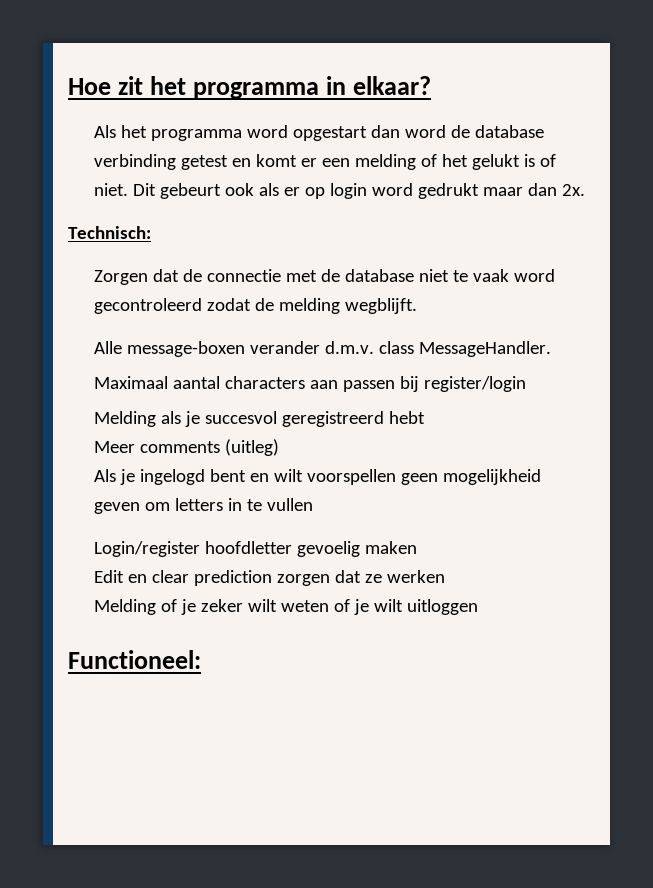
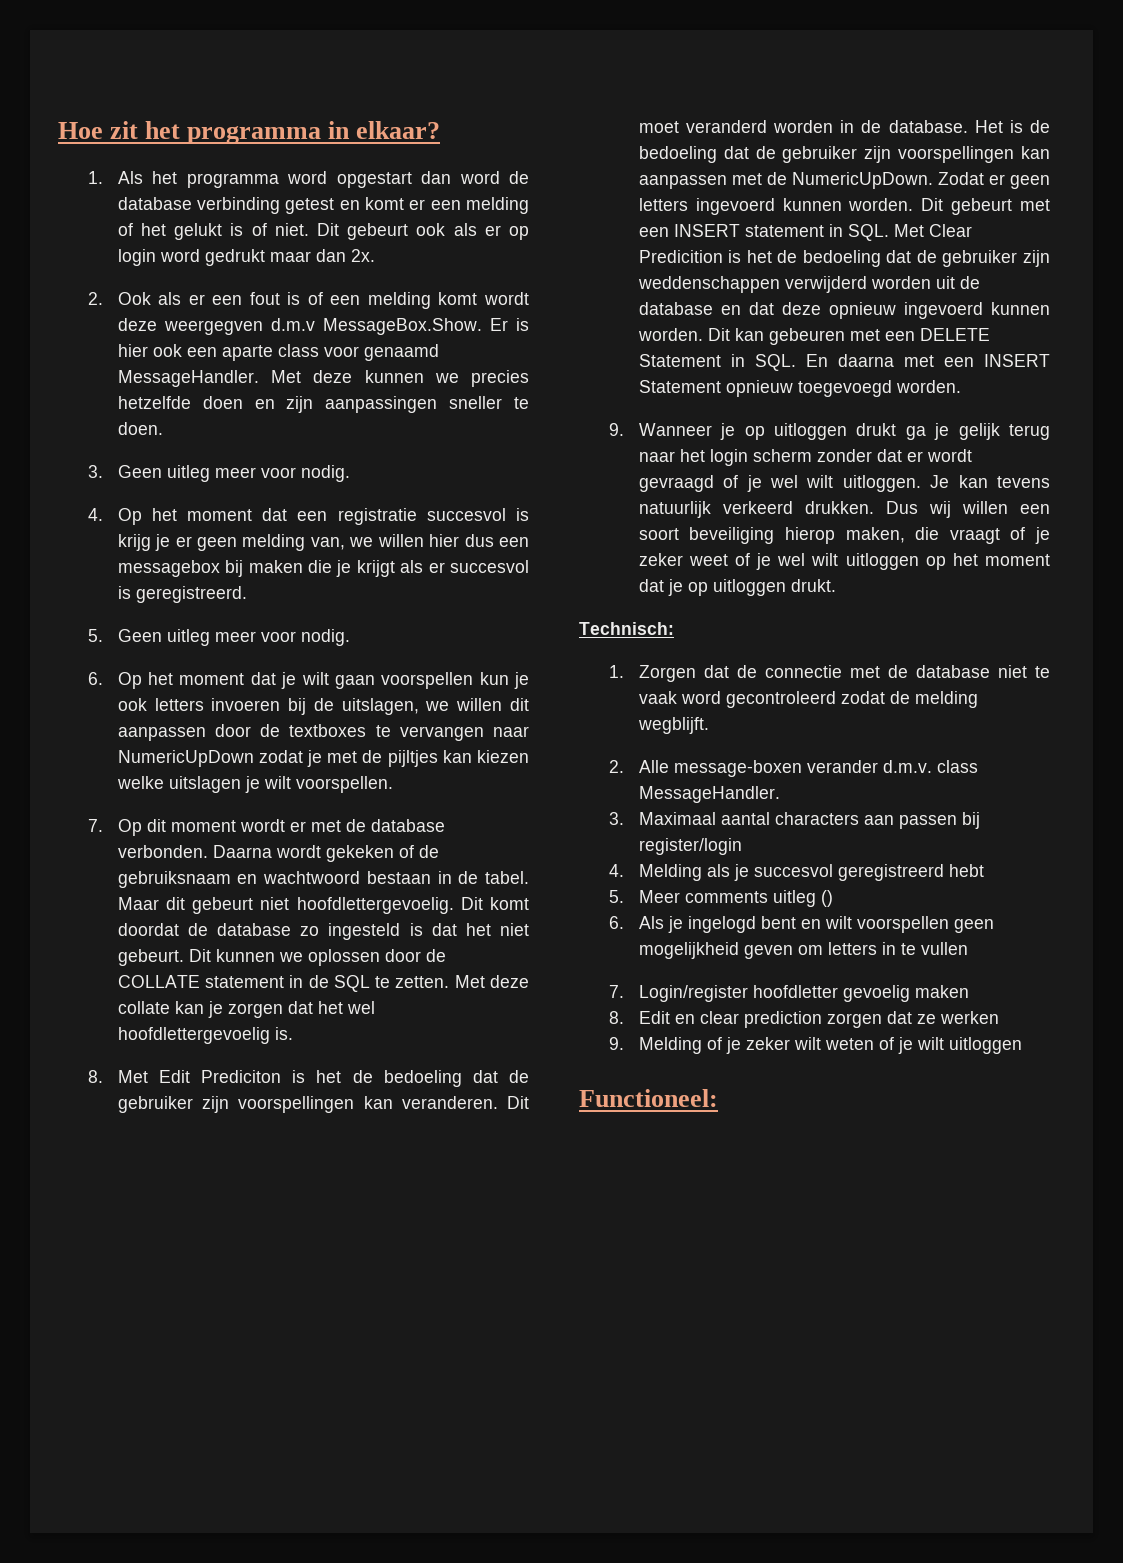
(432, 85) none -> [87,171,103,184] 1.
(585, 190) none -> [87,292,529,309] [117,318,529,335] [117,344,439,361] [117,370,529,387] [117,396,529,413] [117,422,163,435] [87,465,350,482] [87,508,529,525] [117,534,530,551] [117,560,529,577] [117,586,247,603] [87,629,350,646] [87,672,529,689] [117,698,529,715] [117,724,529,741] [117,750,529,767] [116,776,393,793] [87,819,445,836] [117,845,439,862] [117,871,529,888] [117,897,529,914] [117,923,529,940] [117,949,446,966] [117,975,529,992] [117,1001,375,1018] [117,1027,293,1044] [87,1070,529,1087] [117,1096,529,1113] [638,120,1050,133] [638,146,1050,163] [638,172,1050,189] [638,198,1050,215] [638,224,972,241] [638,250,1050,267] [637,276,980,293] [638,302,1050,319] [637,328,990,345] [638,354,1050,371] [638,380,961,397] [608,423,1050,440] [638,449,972,466] [638,475,1050,492] [638,501,1050,518] [638,527,1050,544] [638,553,1050,570] [638,579,836,596] // 2. Ook als er een fout is of een melding komt wordt deze weergegven d.m.v MessageBox.Show. Er is hier ook een aparte class voor genaamd MessageHandler. Met deze kunnen we precies hetzelfde doen en zijn aanpassingen sneller te doen. // 3. Geen uitleg meer voor nodig. // 4. Op het moment dat een registratie succesvol is krijg je er geen melding van, we willen hier dus een messagebox bij maken die je krijgt als er succesvol is geregistreerd. // 5. Geen uitleg meer voor nodig. // 6. Op het moment dat je wilt gaan voorspellen kun je ook letters invoeren bij de uitslagen, we willen dit aanpassen door de textboxes te vervangen naar NumericUpDown zodat je met de pijltjes kan kiezen welke uitslagen je wilt voorspellen. // 7. Op dit moment wordt er met de database verbonden. Daarna wordt gekeken of de gebruiksnaam en wachtwoord bestaan in de tabel. Maar dit gebeurt niet hoofdlettergevoelig. Dit komt doordat de database zo ingesteld is dat het niet gebeurt. Dit kunnen we oplossen door de COLLATE statement in de SQL te zetten. Met deze collate kan je zorgen dat het wel hoofdlettergevoelig is. // 8. Met Edit Prediciton is het de bedoeling dat de gebruiker zijn voorspellingen kan veranderen. Dit moet veranderd worden in de database. Het is de bedoeling dat de gebruiker zijn voorspellingen kan aanpassen met de NumericUpDown. Zodat er geen letters ingevoerd kunnen worden. Dit gebeurt met een INSERT statement in SQL. Met Clear Predicition is het de bedoeling dat de gebruiker zijn weddenschappen verwijderd worden uit de database en dat deze opnieuw ingevoerd kunnen worden. Dit kan gebeuren met een DELETE Statement in SQL. En daarna met een INSERT Statement opnieuw toegevoegd worden. // 9. Wanneer je op uitloggen drukt ga je gelijk terug naar het login scherm zonder dat er wordt gevraagd of je wel wilt uitloggen. Je kan tevens natuurlijk verkeerd drukken. Dus wij willen een soort beveiliging hierop maken, die vraagt of je zeker weet of je wel wilt uitloggen op het moment dat je op uitloggen drukt.
(151, 232) none -> [608,665,624,678] 1.
(417, 306) none -> [608,760,624,773] 2.
(551, 349) none -> [608,812,624,825] 3.
(526, 384) none -> [608,864,624,877] 4.
(425, 417) none -> [608,890,624,903] 5.
[224,439,279,456] (uitleg) // -> [772,890,833,907] [608,916,624,929] uitleg () // 6.
(313, 504) none -> [608,985,624,998] 7.
(417, 547) none -> [608,1011,624,1024] 8.
(445, 576) none -> [608,1037,624,1050] 9.

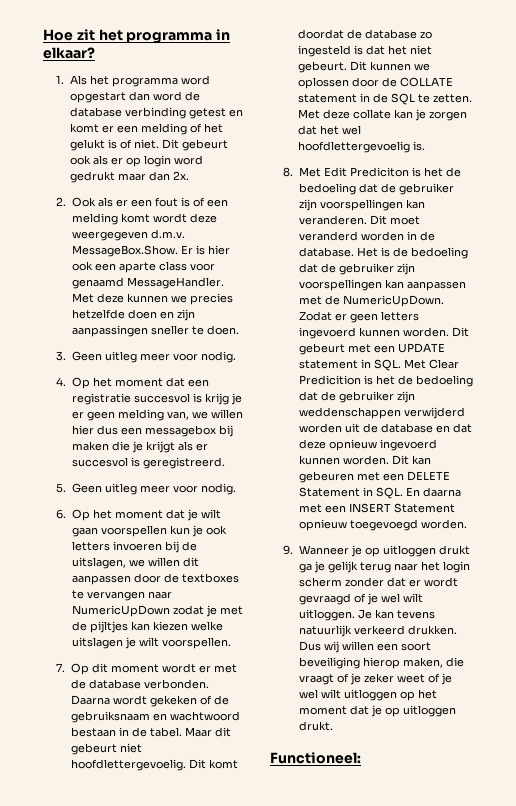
[163,318,315,335] weergegven d.m.v -> [71,229,185,241] weergegeven d.m.v.
[673,224,740,237] INSERT -> [397,343,445,353] UPDATE
[579,622,674,635] [608,665,1050,682] [638,691,978,708] [637,717,709,734] [608,760,978,777] [638,786,780,803] [608,812,980,829] [638,838,742,855] [608,864,984,881] [608,890,833,907] [608,916,994,933] [638,942,968,959] [608,985,969,1002] [608,1011,999,1028] [608,1037,1022,1054] // Technisch: // 1. Zorgen dat de connectie met de database niet te vaak word gecontroleerd zodat de melding wegblijft. // 2. Alle message-boxen verander d.m.v. class MessageHandler. // 3. Maximaal aantal characters aan passen bij register/login // 4. Melding als je succesvol geregistreerd hebt // 5. Meer comments uitleg () // 6. Als je ingelogd bent en wilt voorspellen geen mogelijkheid geven om letters in te vullen // 7. Login/register hoofdletter gevoelig maken // 8. Edit en clear prediction zorgen dat ze werken // 9. Melding of je zeker wilt weten of je wilt uitloggen -> (333, 726) none

